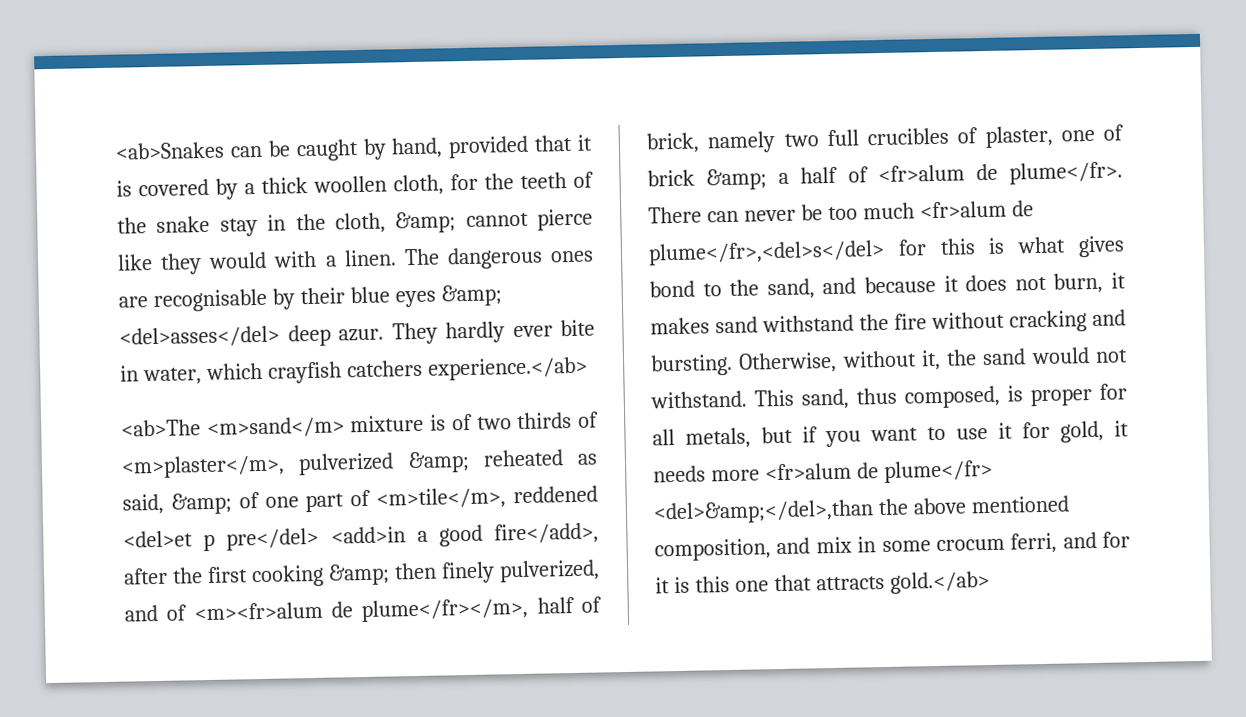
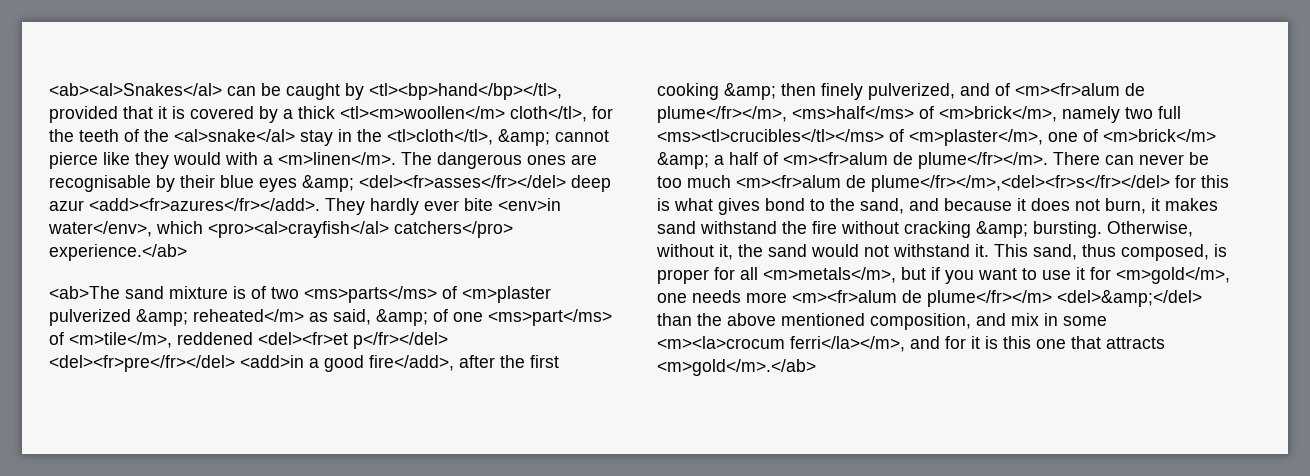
[115,141,225,160] <ab>Snakes -> [49,83,222,96] <ab><al>Snakes</al>
[391,137,444,159] hand, -> [369,83,562,100] <tl><bp>hand</bp></tl>,
[313,174,444,196] woollen cloth, -> [340,106,587,122] <tl><m>woollen</m> cloth</tl>,
[156,215,211,233] snake -> [174,129,295,142] <al>snake</al>
[334,212,386,234] cloth, -> [387,129,493,145] <tl>cloth</tl>,
[343,249,397,267] linen. -> [278,152,396,165] <m>linen</m>.
[119,319,595,348] [120,359,423,386] <del>asses</del> deep azur. They hardly ever bite in water, which crayfish catchers -> [359,175,611,192] [49,198,561,215] [48,221,513,238] <del><fr>asses</fr></del> deep azur <add><fr>azures</fr></add>. They hardly ever bite <env>in water</env>, which <pro><al>crayfish</al> catchers</pro>
[206,416,345,439] <m>sand</m> -> [125,286,164,299] sand
[517,411,599,430] [121,454,285,479] thirds of <m>plaster</m>, -> [304,286,551,303] <ms>parts</ms> of <m>plaster
[482,449,564,467] reheated -> [193,309,304,322] reheated</m>
[305,493,345,513] part -> [488,309,612,326] <ms>part</ms>
[123,527,320,552] <del>et p pre</del> -> [258,332,448,349] [49,355,235,372] <del><fr>et p</fr></del> <del><fr>pre</fr></del>
[536,596,602,614] [646,125,1054,154] half of brick, namely two full crucibles of plaster, -> [792,106,1181,123] [657,129,1043,146] <ms>half</ms> of <m>brick</m>, namely two full <ms><tl>crucibles</tl></ms> of <m>plaster</m>,
[647,169,695,187] brick -> [1103,129,1216,142] <m>brick</m>
[877,161,1123,185] <fr>alum de plume</fr>. -> [783,152,1048,169] <m><fr>alum de plume</fr></m>.
[919,200,1034,219] [648,239,885,266] <fr>alum de plume</fr>,<del>s</del> -> [736,175,1170,192] <m><fr>alum de plume</fr></m>,<del><fr>s</fr></del>
[1092,309,1126,326] and -> [976,221,1028,238] &amp;
[650,390,747,409] withstand. -> [893,244,989,257] withstand it.
[685,427,751,449] metals, -> [763,267,896,283] <m>metals</m>,
[1060,420,1129,443] [653,459,993,484] [653,499,874,525] gold, it needs more <fr>alum de plume</fr> <del>&amp;</del>,than -> [1116,267,1230,284] [657,290,1202,307] [657,313,692,326] <m>gold</m>, one needs more <m><fr>alum de plume</fr></m> <del>&amp;</del> than
[935,532,1058,554] crocum ferri, -> [657,336,905,352] <m><la>crocum ferri</la></m>,
[889,571,990,594] gold.</ab> -> [657,359,816,376] <m>gold</m>.</ab>

